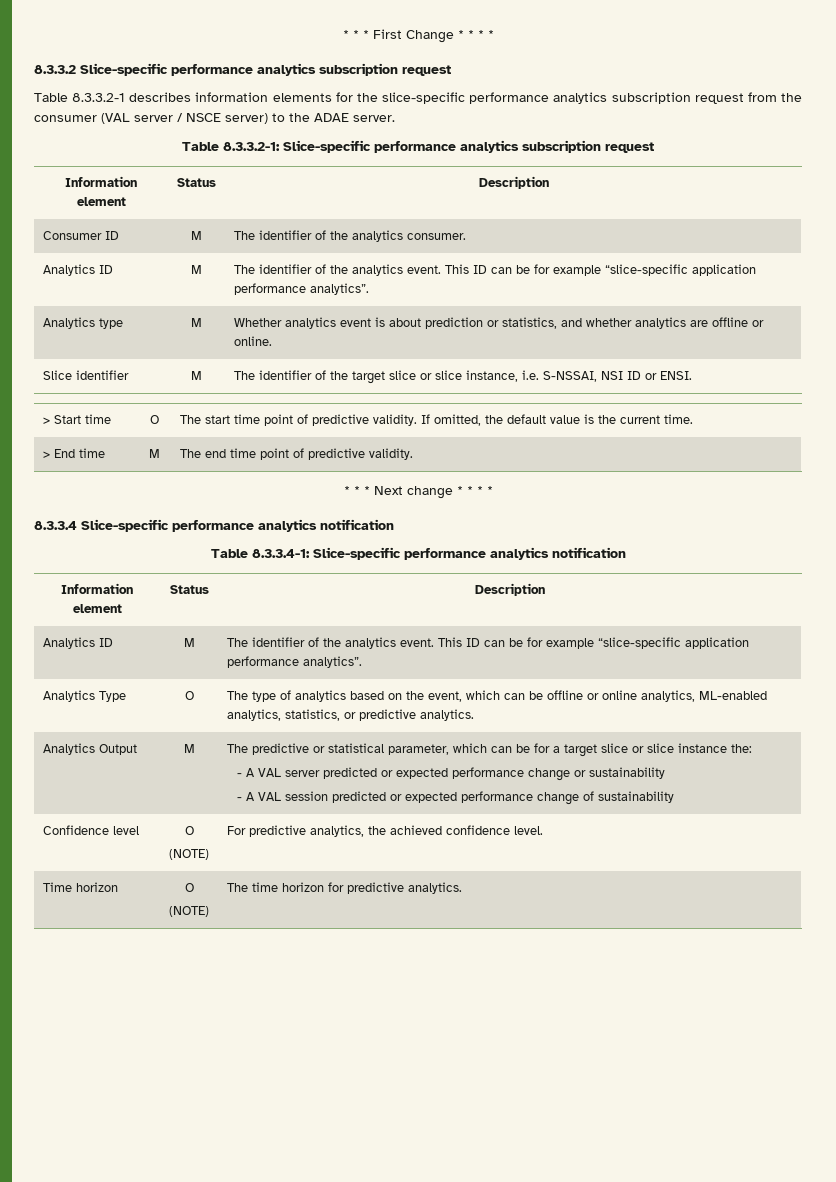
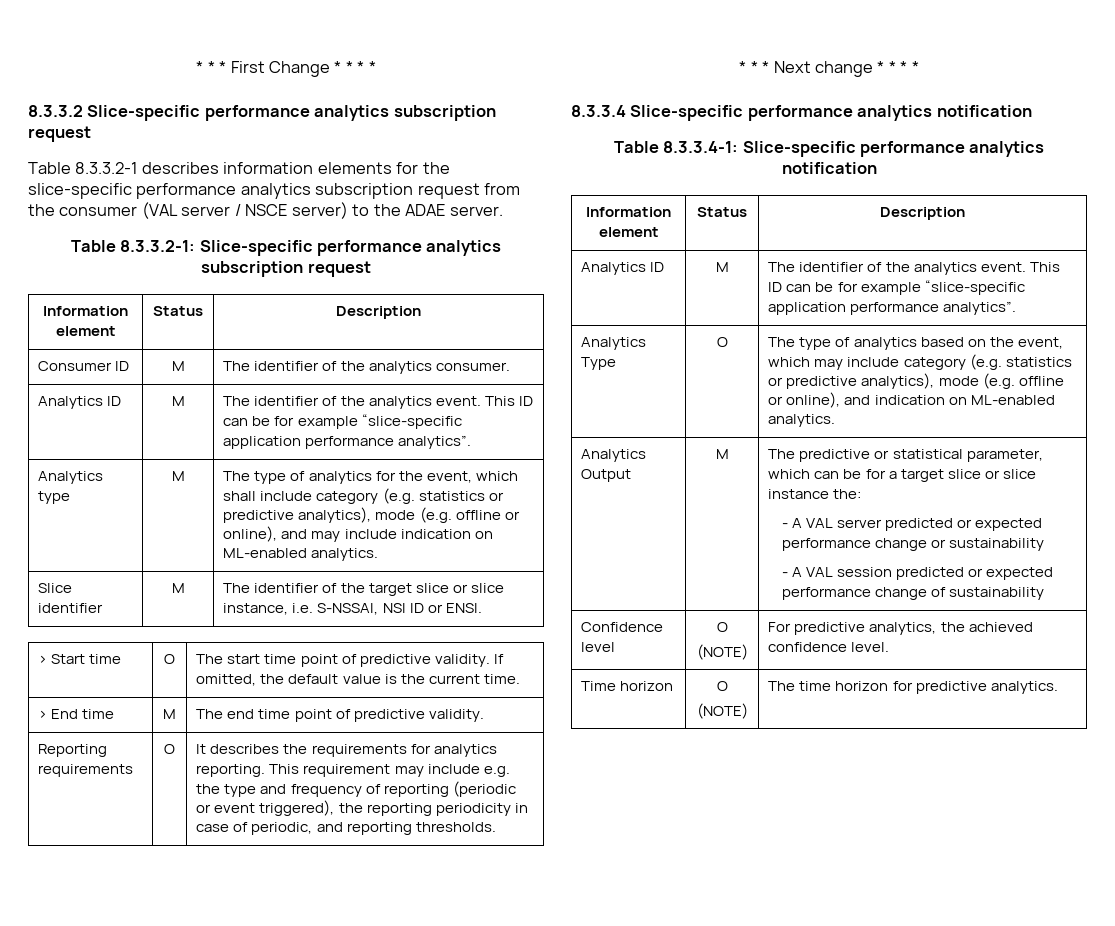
[233,317,764,329] [233,336,272,346] Whether analytics event is about prediction or statistics, and whether analytics are offline or online. -> [223,471,518,484] [223,488,504,504] [223,507,520,523] [223,526,493,542] [223,548,379,561] The type of analytics for the event, which shall include category (e.g. statistics or predictive analytics), mode (e.g. offline or online), and may include indication on ML-enabled analytics.
(413, 454) none -> [38,744,108,757] [38,764,134,777] [164,744,175,754] [196,744,497,757] [196,764,510,777] [196,781,516,797] [196,800,528,816] [196,822,496,835] // Reporting requirements | O | It describes the requirements for analytics reporting. This requirement may include e.g. the type and frequency of reporting (periodic or event triggered), the reporting periodicity in case of periodic, and reporting thresholds.
[503,690,767,702] [226,709,416,721] can be offline or online analytics, ML-enabled analytics, statistics, or predictive -> [814,354,1072,370] [768,373,1064,389] [768,392,1055,408] may include category (e.g. statistics or predictive analytics), mode (e.g. offline or online), and indication on ML-enabled

